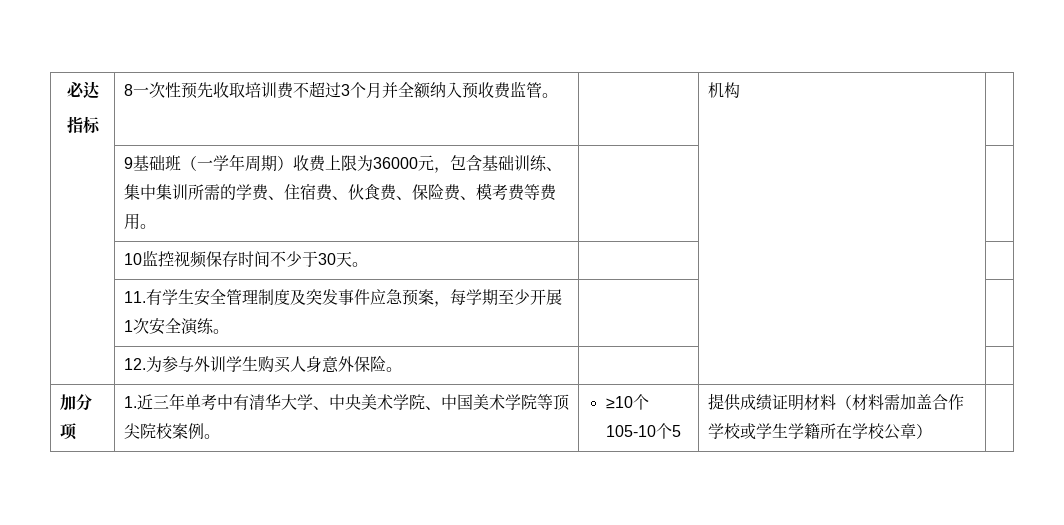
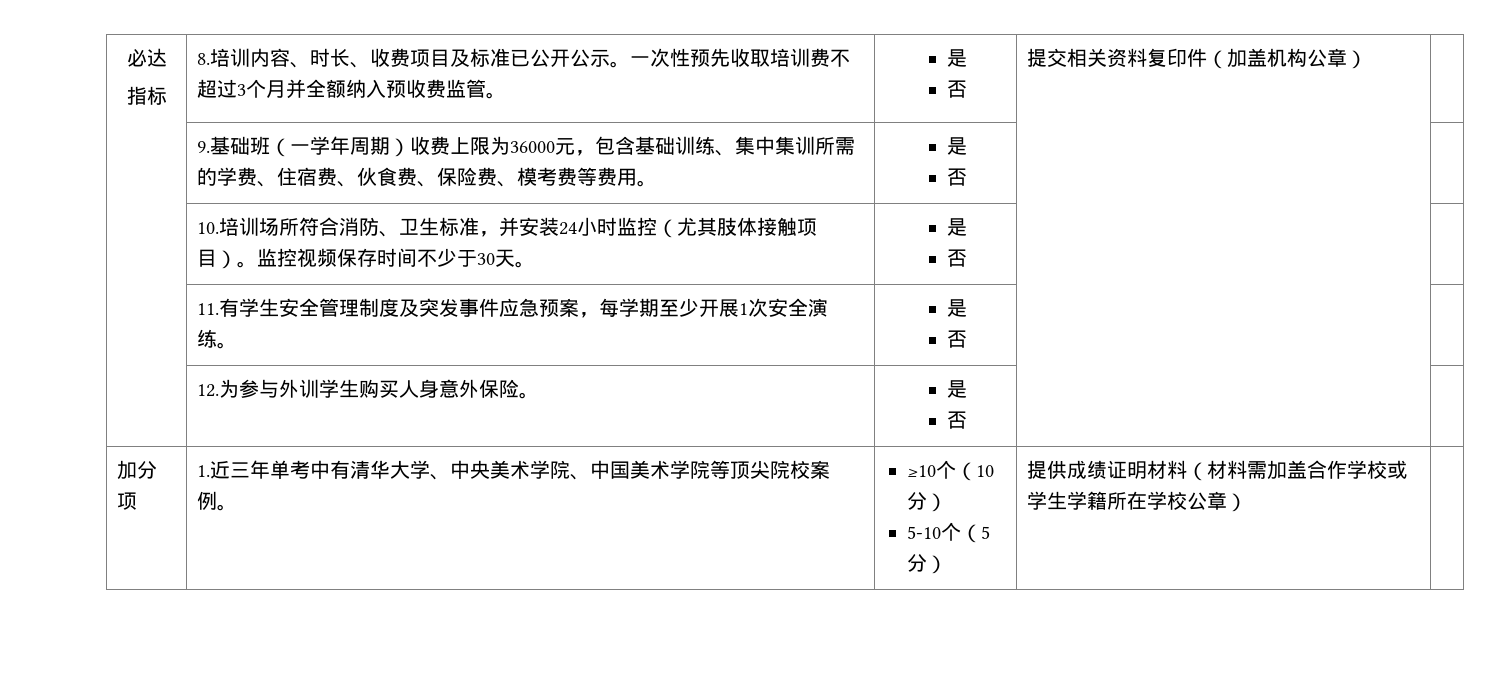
[123,84,133,96] 8 -> [197,48,631,68] 8.培训内容、时长、收费项目及标准已公开公示。
(558, 95) | -> [946,49,967,67] [946,80,967,98] [1027,48,1268,69] 是 // 否 | 提交相关资料复印件（加盖
[123,157,133,169] | // | 9 -> [1307,48,1368,69] [197,141,211,153] 公章） | // | 9.
[123,253,142,265] | | // | 10 -> [946,137,967,155] [946,168,967,186] [197,217,818,238] [197,249,258,269] 是 // 否 | | // | 10.培训场所符合消防、卫生标准，并安装24小时监控（尤其肢体接触项目）。
(368, 264) none -> [946,218,967,236] [946,249,967,267] 是 // 否
(229, 331) none -> [946,299,967,317] [946,330,967,348] 是 // 否
(402, 369) none -> [946,380,967,398] [946,411,967,429] 是 // 否
[605,423,672,439] 105-10个 -> [956,462,995,481] [907,491,948,512] [907,522,982,543] （10分） // 5-10个（
(681, 431) none -> [907,553,948,574] 分）

